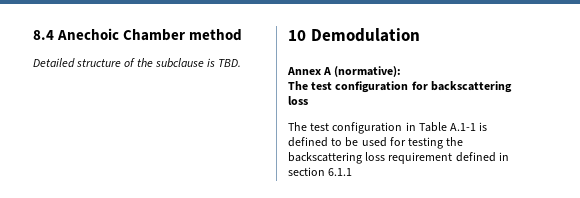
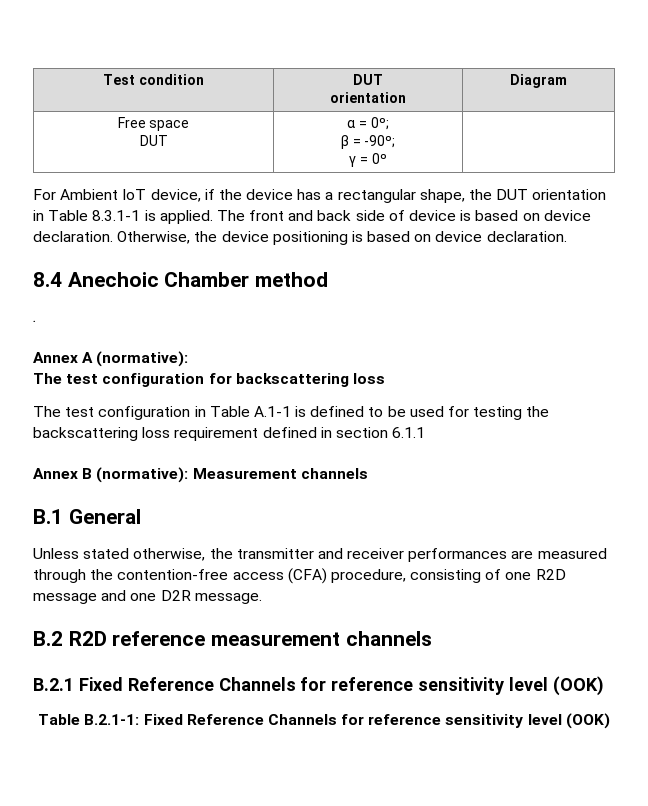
[33,28,243,41] [33,58,242,68] [288,28,420,42] 8.4 Anechoic Chamber method // Detailed structure of the subclause is TBD. // 10 Demodulation -> [103,74,204,85] [353,74,383,85] [330,92,406,103] [510,74,567,88] [117,117,190,131] [139,135,168,146] [347,117,389,130] [340,135,396,149] [349,153,387,167] [33,189,607,203] [33,210,591,224] [33,231,567,245] [33,272,329,287] [33,320,37,322] Test condition | DUT // orientation | Diagram // Free space // DUT | α = 0º; // β = -90º; // γ = 0º | // For Ambient IoT device, if the device has a rectangular shape, the DUT orientation in Table 8.3.1-1 is applied. The front and back side of device is based on device declaration. Otherwise, the device positioning is based on device declaration. // 8.4 Anechoic Chamber method // .
(353, 172) none -> [33,467,368,483] [33,509,141,524] [33,548,607,562] [33,568,566,584] [33,590,262,604] [33,631,432,646] [33,676,604,696] [38,713,610,729] // Annex B (normative): Measurement channels // B.1 General // Unless stated otherwise, the transmitter and receiver performances are measured through the contention-free access (CFA) procedure, consisting of one R2D message and one D2R message. // B.2 R2D reference measurement channels // B.2.1 Fixed Reference Channels for reference sensitivity level (OOK) // Table B.2.1-1: Fixed Reference Channels for reference sensitivity level (OOK)

